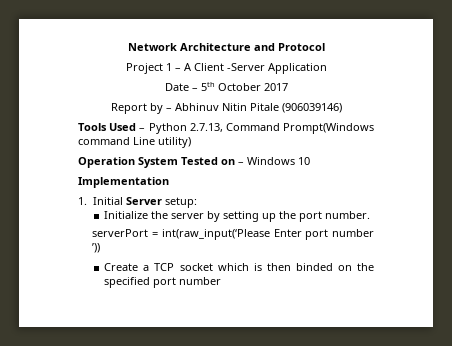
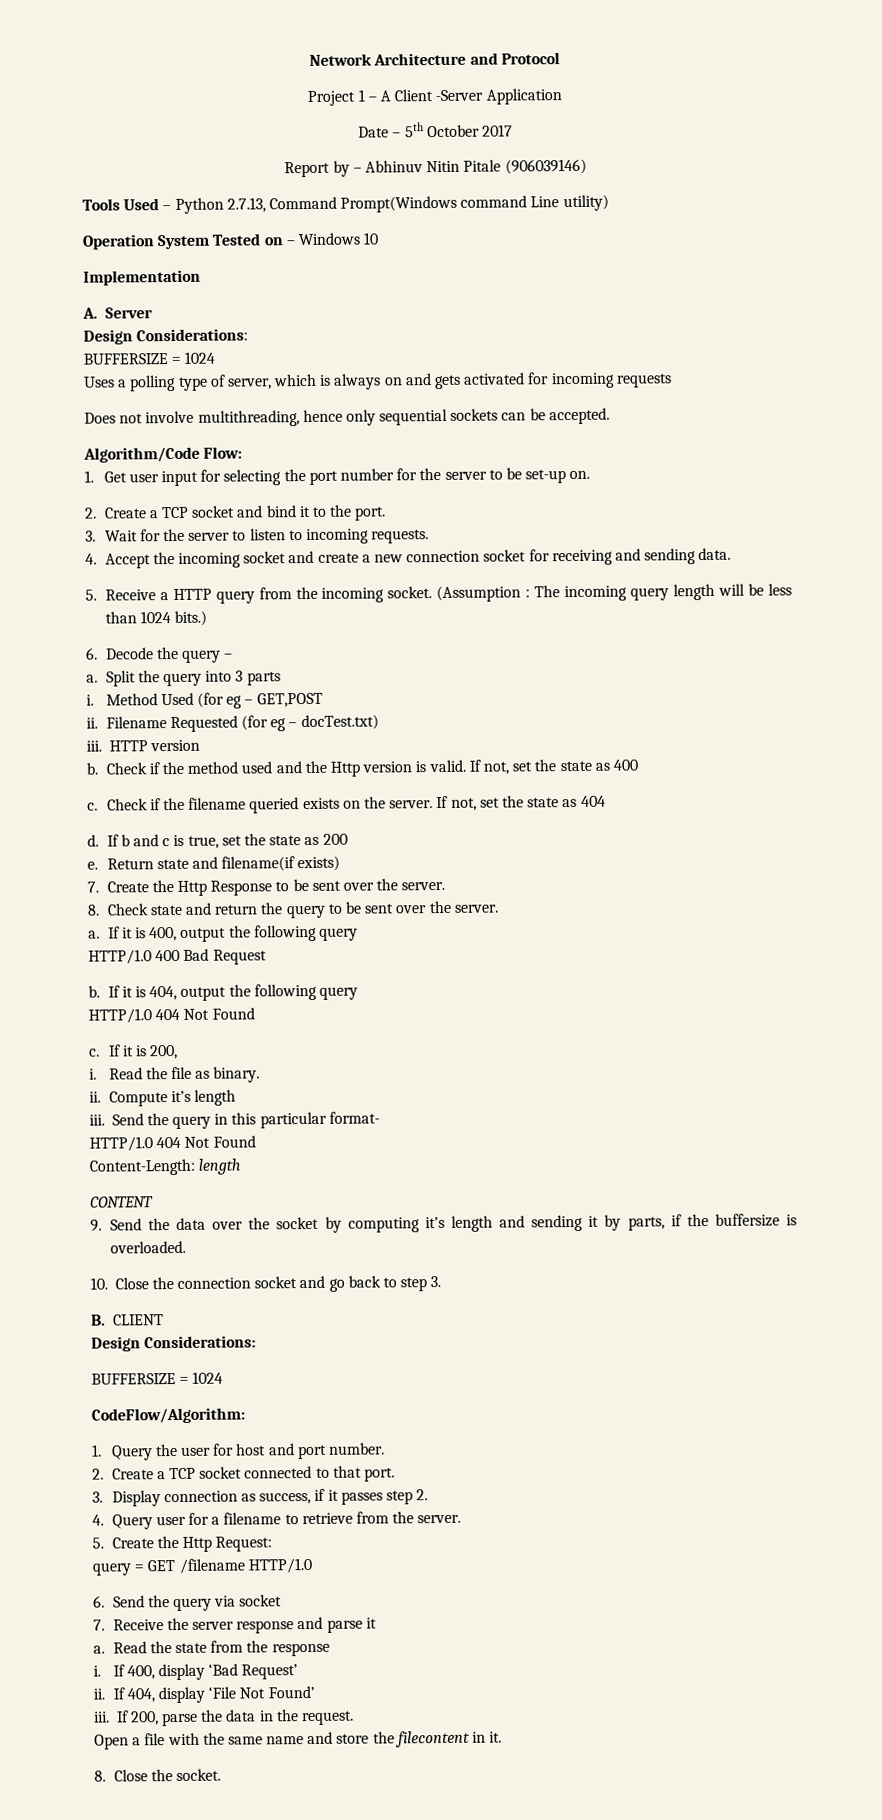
[78,197,123,205] 1. Initial -> [82,307,98,319] A.
[164,197,197,208] [104,211,371,222] [92,229,374,240] [92,243,101,253] [104,263,374,271] [104,277,222,288] setup: // Initialize the server by setting up the port number. // serverPort = int(raw_input(‘Please Enter port number ’)) // Create a TCP socket which is then binded on the specified port number -> [83,328,249,345] [83,351,216,365] [83,372,672,392] [84,407,610,427] [83,446,243,463] [84,467,591,487] [84,504,387,521] [85,528,430,545] [85,547,732,569] [85,583,793,604] [104,610,208,626] [86,646,234,663] [86,670,281,687] [86,692,323,709] [86,714,379,733] [86,739,200,752] [86,759,638,777] [87,795,606,814] [87,833,348,849] [87,855,341,872] [87,878,446,896] [87,900,499,919] [88,924,359,942] [88,948,267,965] [88,983,359,1001] [88,1007,255,1024] [89,1044,179,1060] [89,1066,261,1083] [89,1089,237,1107] [89,1111,380,1130] [89,1135,256,1152] [89,1158,241,1176] [90,1196,154,1208] [90,1213,797,1233] [109,1240,186,1254] [90,1275,442,1292] [91,1314,164,1326] [91,1335,257,1352] [91,1371,224,1385] [91,1407,245,1424] [92,1442,386,1461] [92,1465,396,1482] [92,1488,429,1507] [92,1511,462,1530] [92,1535,273,1552] [92,1557,312,1576] [93,1594,283,1612] [93,1616,377,1634] [93,1640,330,1657] [93,1663,299,1681] [93,1685,315,1704] [94,1709,355,1727] [94,1730,503,1750] [94,1768,222,1782] // Design Considerations: // BUFFERSIZE = 1024 // Uses a polling type of server, which is always on and gets activated for incoming requests // Does not involve multithreading, hence only sequential sockets can be accepted. // Algorithm/Code Flow: // 1. Get user input for selecting the port number for the server to be set-up on. // 2. Create a TCP socket and bind it to the port. // 3. Wait for the server to listen to incoming requests. // 4. Accept the incoming socket and create a new connection socket for receiving and sending data. // 5. Receive a HTTP query from the incoming socket. (Assumption : The incoming query length will be less than 1024 bits.) // 6. Decode the query – // a. Split the query into 3 parts // i. Method Used (for eg – GET,POST // ii. Filename Requested (for eg – docTest.txt) // iii. HTTP version // b. Check if the method used and the Http version is valid. If not, set the state as 400 // c. Check if the filename queried exists on the server. If not, set the state as 404 // d. If b and c is true, set the state as 200 // e. Return state and filename(if exists) // 7. Create the Http Response to be sent over the server. // 8. Check state and return the query to be sent over the server. // a. If it is 400, output the following query // HTTP/1.0 400 Bad Request // b. If it is 404, output the following query // HTTP/1.0 404 Not Found // c. If it is 200, // i. Read the file as binary. // ii. Compute it’s length // iii. Send the query in this particular format- // HTTP/1.0 404 Not Found // Content-Length: length // CONTENT // 9. Send the data over the socket by computing it’s length and sending it by parts, if the buffersize is overloaded. // 10. Close the connection socket and go back to step 3. // B. CLIENT // Design Considerations: // BUFFERSIZE = 1024 // CodeFlow/Algorithm: // 1. Query the user for host and port number. // 2. Create a TCP socket connected to that port. // 3. Display connection as success, if it passes step 2. // 4. Query user for a filename to retrieve from the server. // 5. Create the Http Request: // query = GET /filename HTTP/1.0 // 6. Send the query via socket // 7. Receive the server response and parse it // a. Read the state from the response // i. If 400, display ‘Bad Request’ // ii. If 404, display ‘File Not Found’ // iii. If 200, parse the data in the request. // Open a file with the same name and store the filecontent in it. // 8. Close the socket.

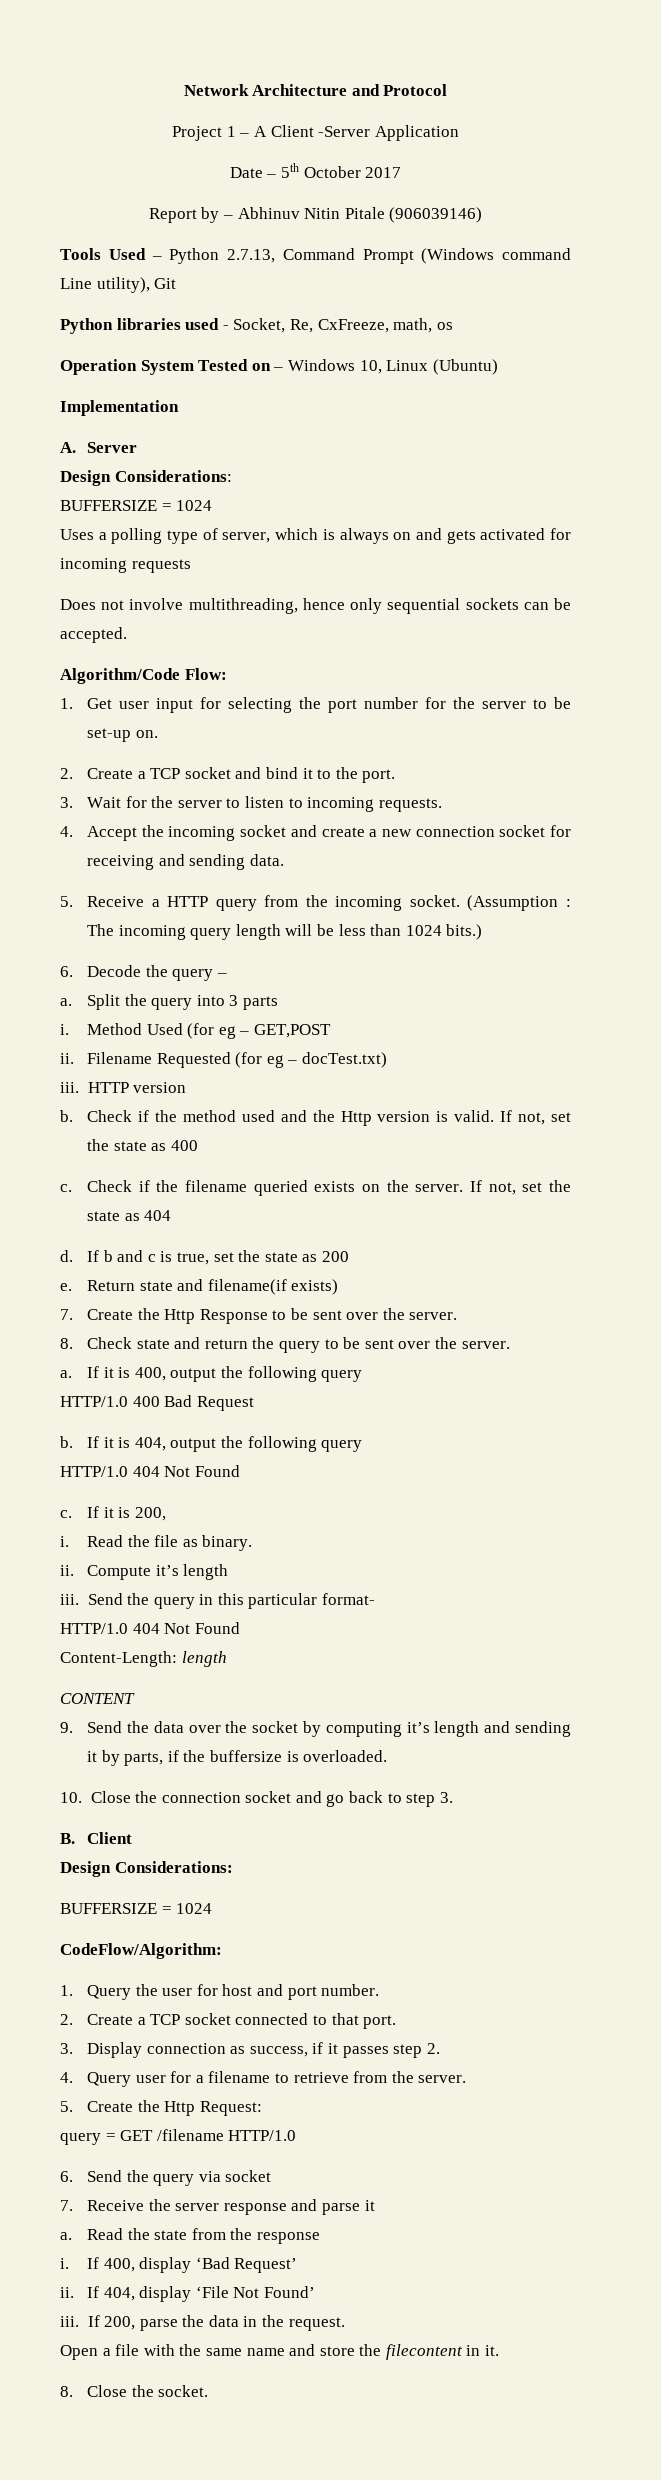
[340,194,609,213] Prompt(Windows command Line utility) -> [362,248,571,264] [60,277,177,293] [60,318,453,334] Prompt (Windows command Line utility), Git // Python libraries used - Socket, Re, CxFreeze, math, os
[363,232,380,245] 10 -> [359,359,498,375] 10, Linux (Ubuntu)
[112,1314,164,1326] CLIENT -> [87,1832,133,1844] Client

